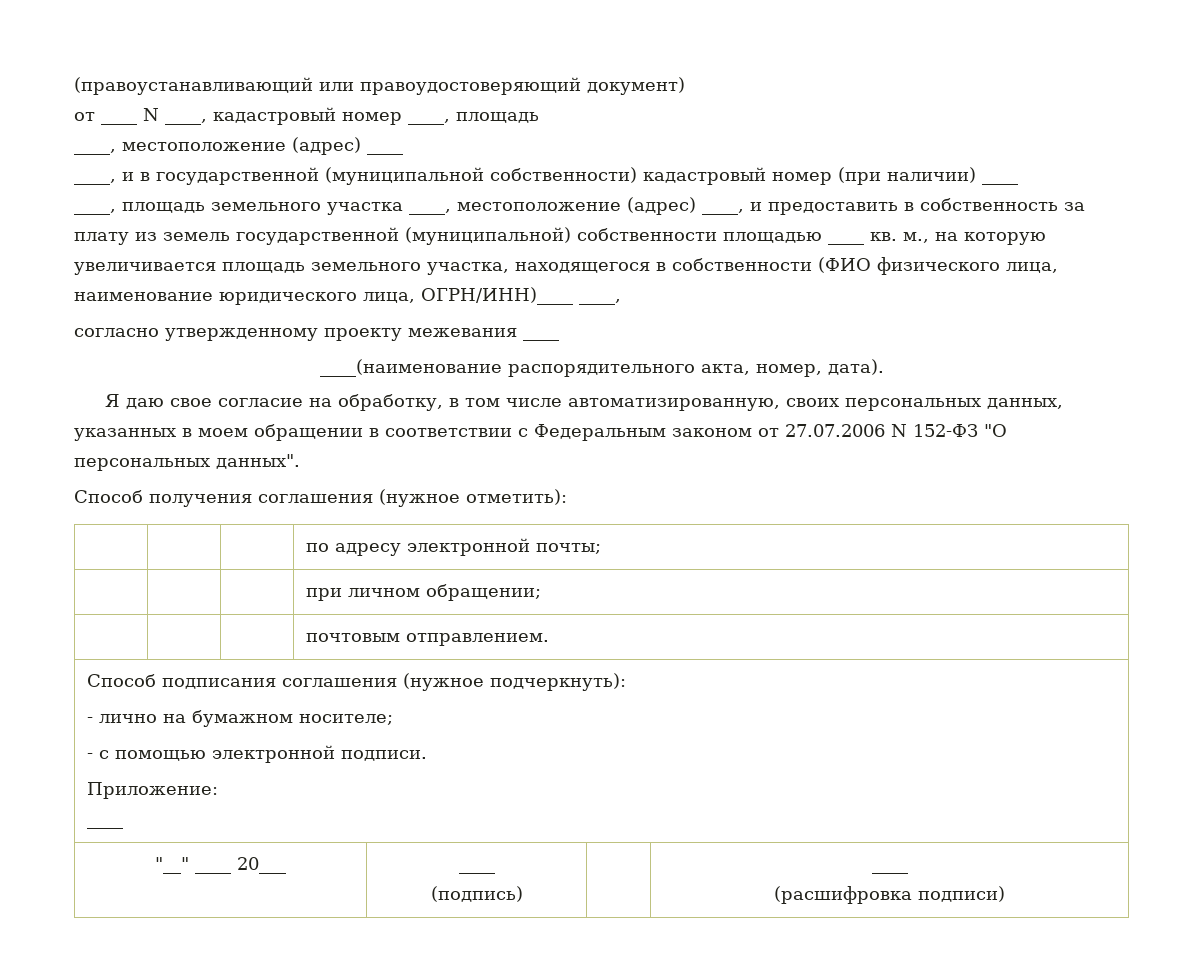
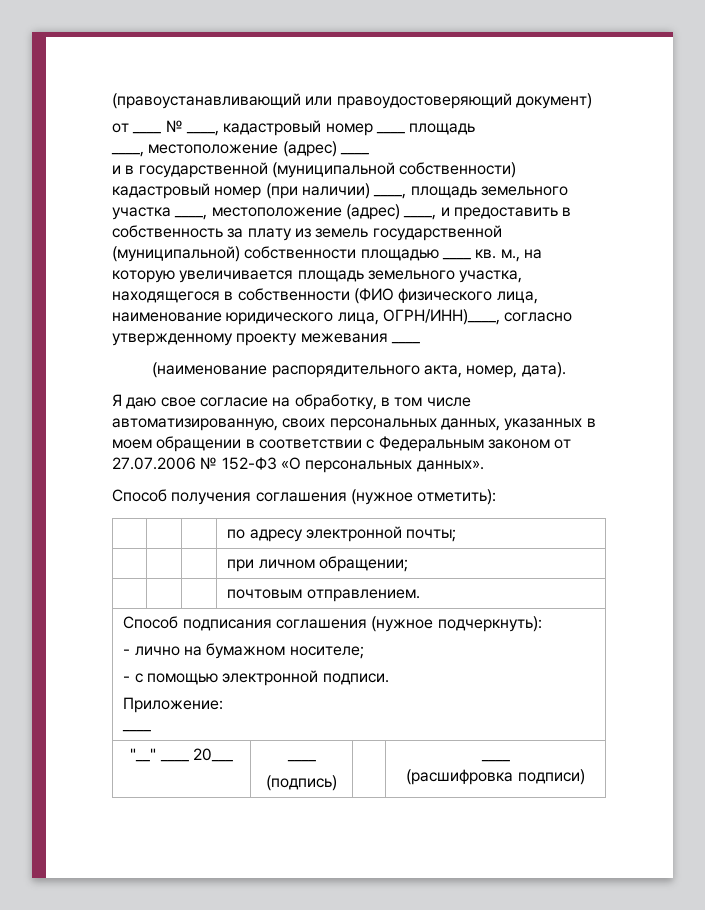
[143,108,159,121] N -> [165,120,183,132] №
[408,119,450,125] ____, -> [375,132,405,134] ____
[74,179,116,185] ____, -> (369, 154) none
[982,181,1018,185] ____ // -> (370, 191) none
[421,287,621,305] ОГРН/ИНН)____ ____, // -> [382,309,500,325] ОГРН/ИНН)____,
[319,359,502,377] ____(наименование -> [152,362,268,378] (наименование
[891,424,1007,437] [74,454,300,471] N 152-ФЗ "О персональных данных". -> [200,457,484,473] № 152-ФЗ «О персональных данных».

